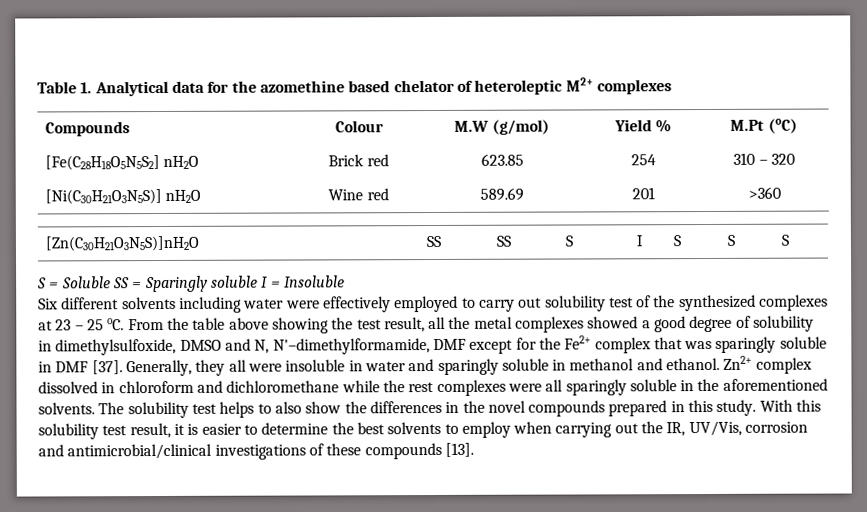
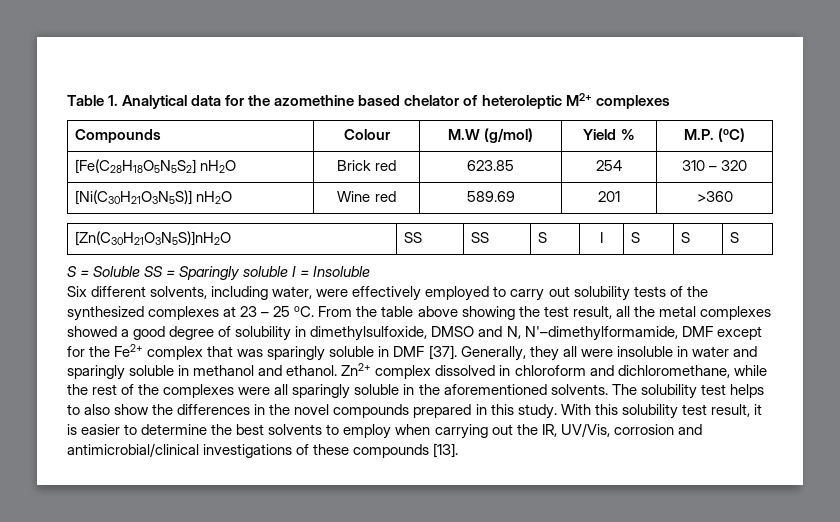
[730,119,765,131] M.Pt -> [683,129,714,140] M.P.
[121,296,285,313] solvents including water -> [150,286,313,300] solvents, including water,
[608,297,634,308] test -> [633,286,666,297] tests
[226,380,340,393] dichloromethane -> [617,365,730,378] dichloromethane,
(435, 387) none -> [121,384,160,395] of the

